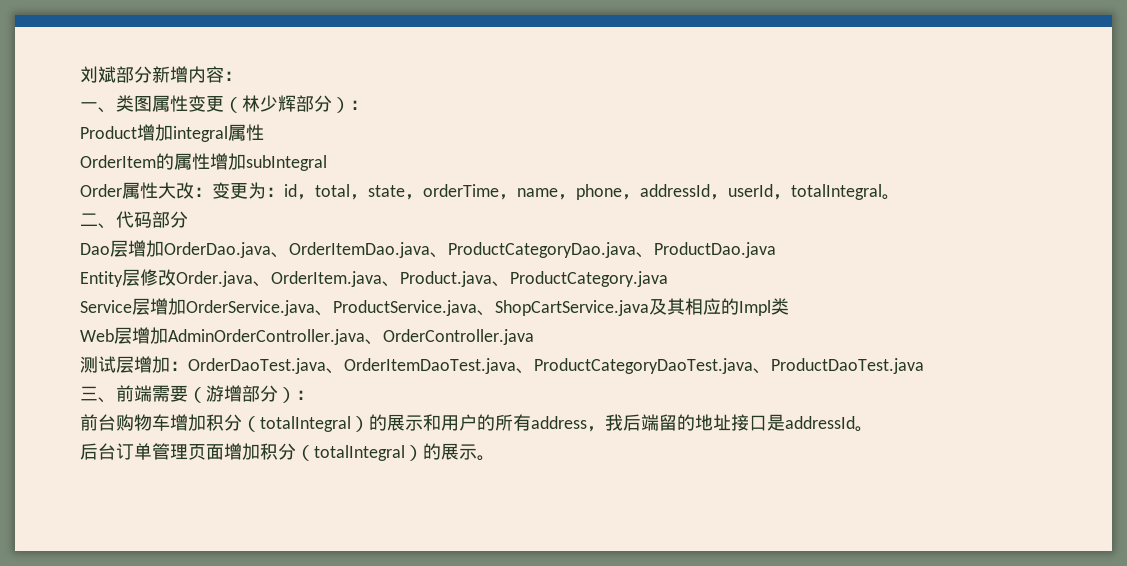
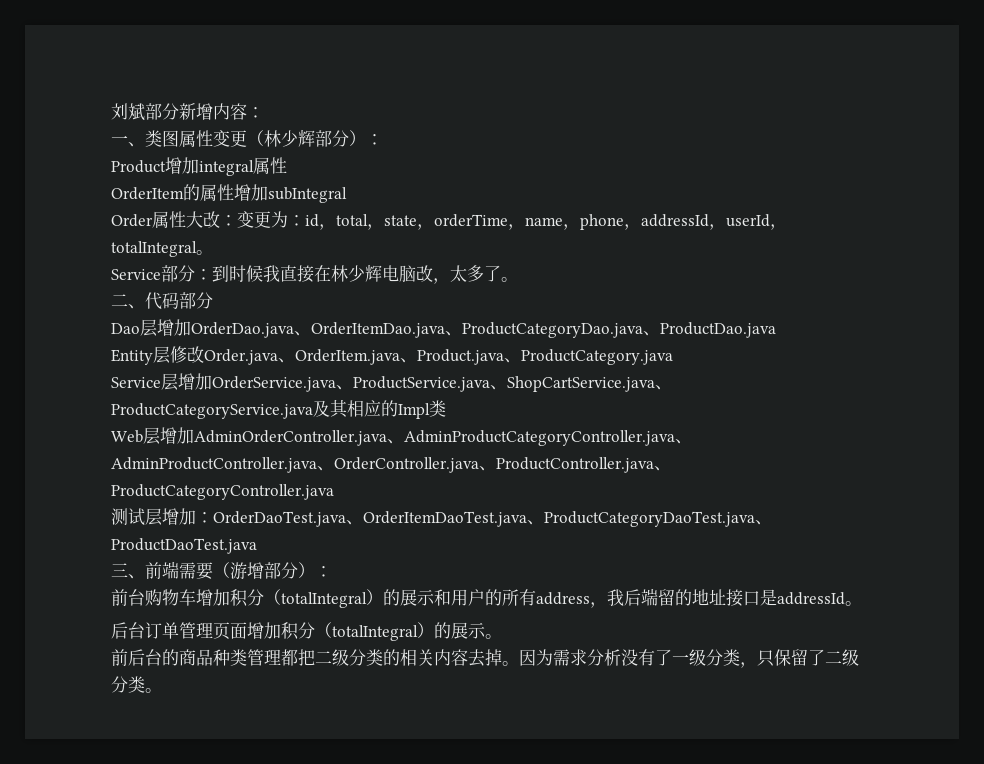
(900, 197) none -> [111,264,518,284] // Service部分：到时候我直接在林少辉电脑改，太多了。
(649, 308) none -> [655,385,672,390] [111,403,313,419] 、ProductCategoryService.java
[383,329,534,345] OrderController.java -> [404,430,692,446] [111,457,671,473] [111,484,334,500] AdminProductCategoryController.java、AdminProductController.java、OrderController.java、ProductController.java、ProductCategoryController.java
(495, 458) none -> [111,649,859,668] [111,676,162,693] // 前后台的商品种类管理都把二级分类的相关内容去掉。因为需求分析没有了一级分类，只保留了二级分类。

